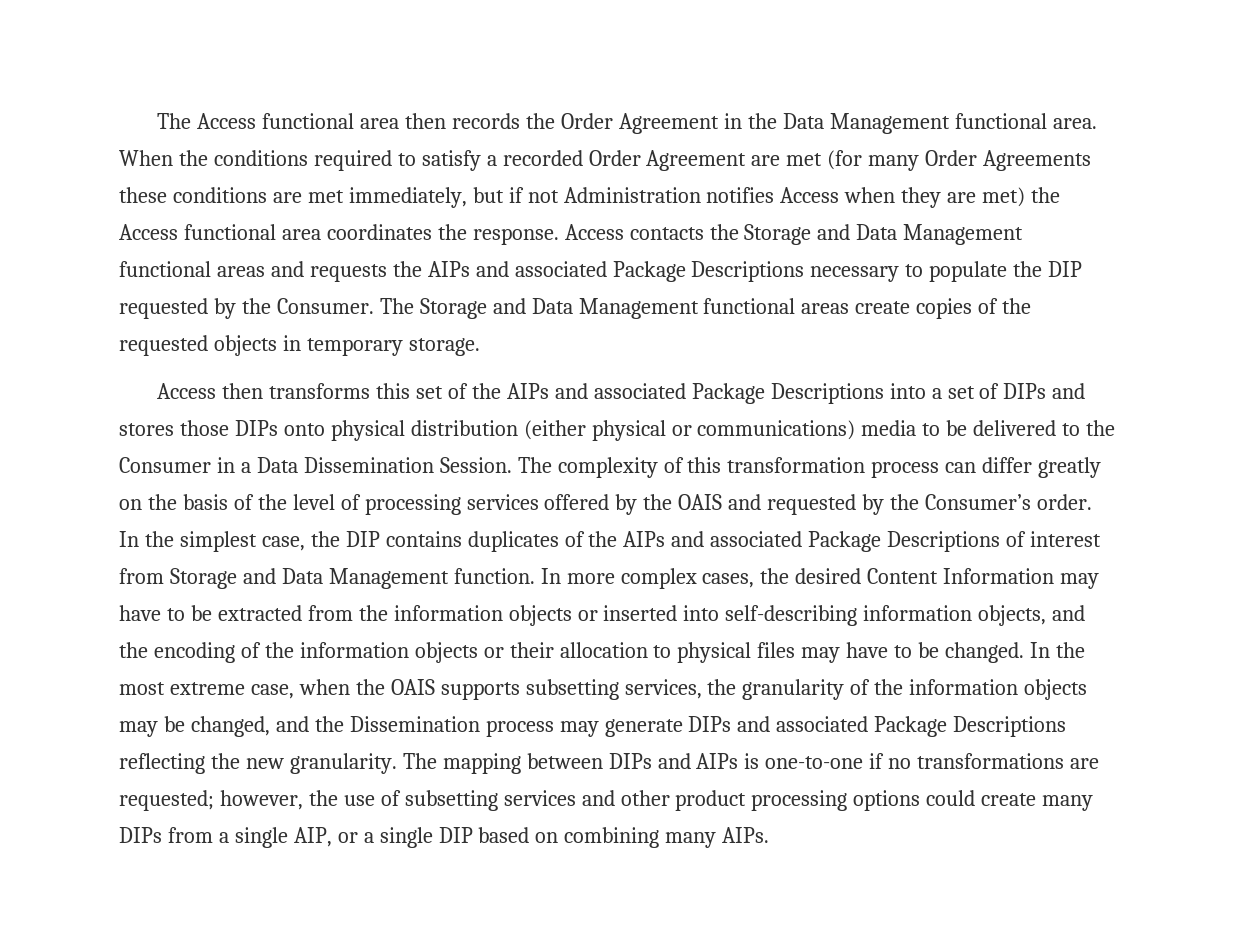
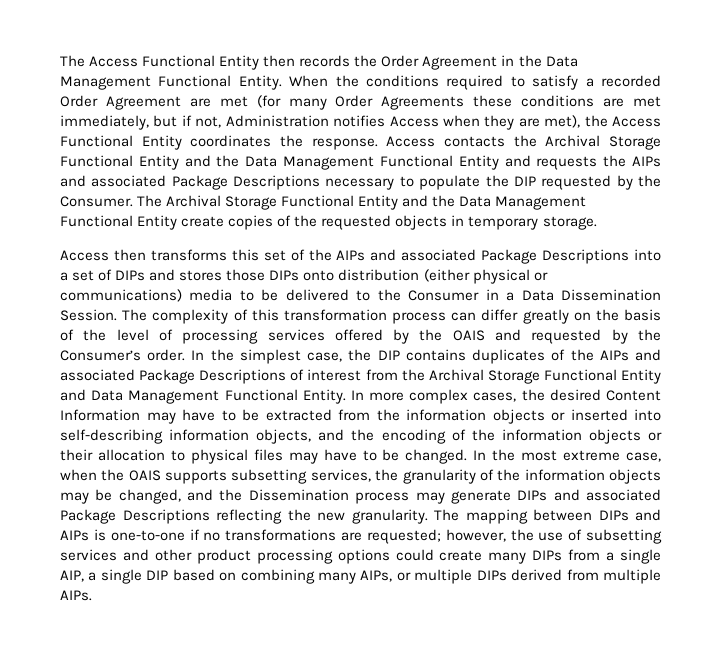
[262,113,400,129] functional area -> [142,55,260,70] Functional Entity
[954,113,1097,129] functional area. -> [158,75,282,90] Functional Entity.
[527,190,559,203] not -> [195,116,222,128] not,
[982,187,1026,207] met) -> [544,115,581,128] met),
[183,224,321,240] functional area -> [60,135,182,150] Functional Entity
[744,224,1024,245] [119,261,265,277] Storage and Data Management functional areas -> [545,135,662,150] [60,155,499,170] Archival Storage Functional Entity and the Data Management Functional Entity
[419,298,850,319] Storage and Data Management functional areas -> [166,195,587,210] [60,215,178,230] Archival Storage Functional Entity and the Data Management Functional Entity
[330,420,405,441] physical -> (335, 275) none
[169,568,535,589] Storage and Data Management function. -> [401,369,662,384] [60,389,346,404] the Archival Storage Functional Entity and Data Management Functional Entity.
[337,832,358,843] or -> (84, 576) none
(717, 840) none -> [360,569,662,584] AIPs, or multiple DIPs derived from multiple

